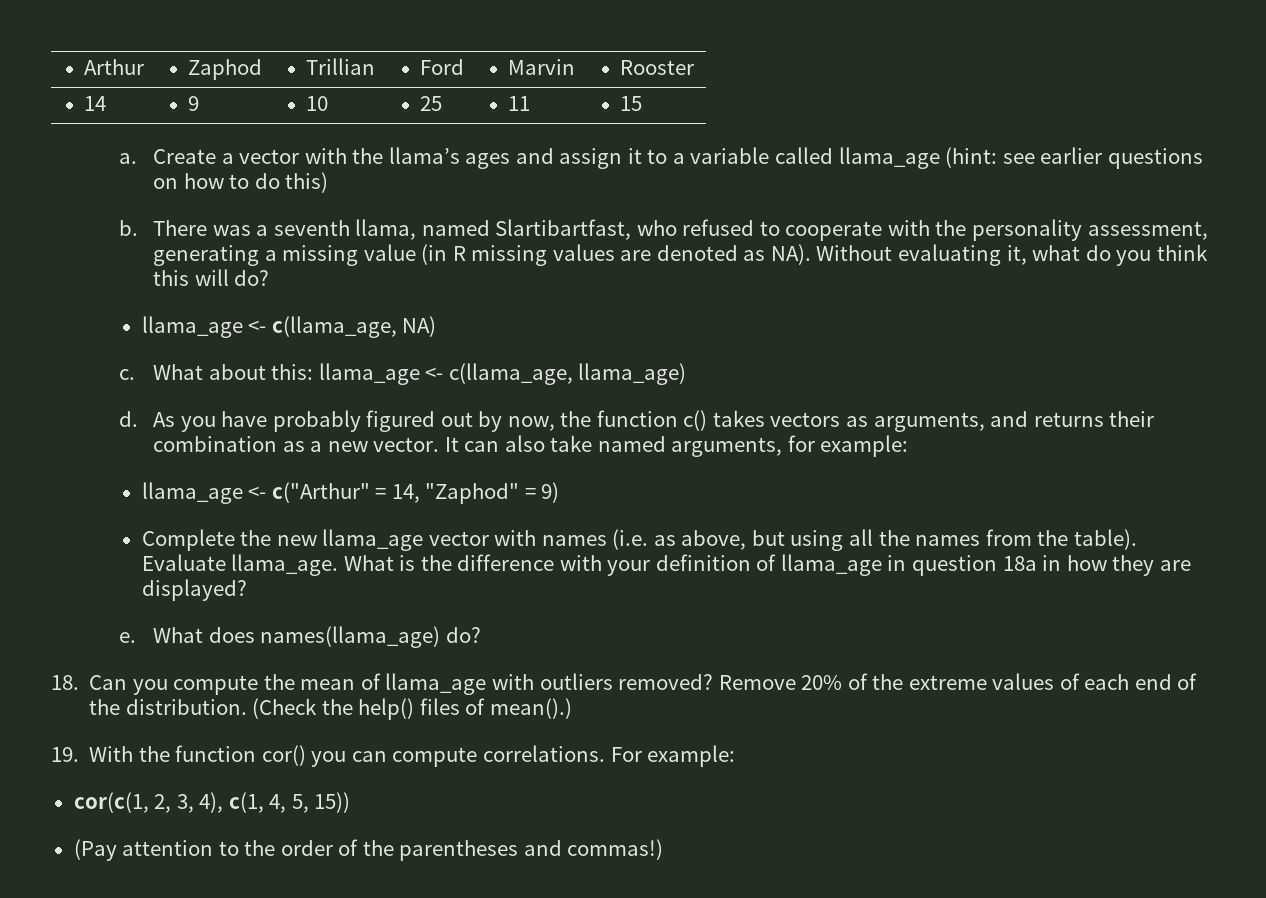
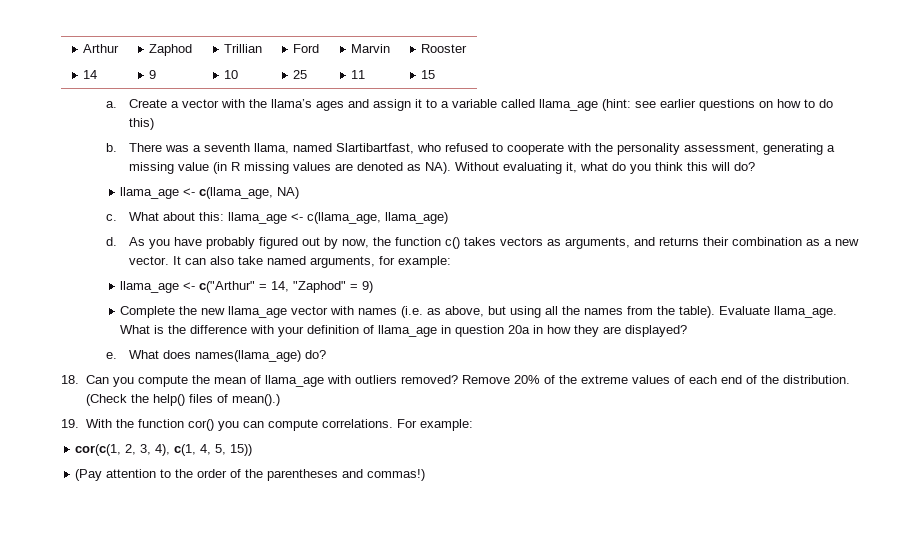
[1002,556,1037,571] 18a -> [508,325,531,334] 20a

